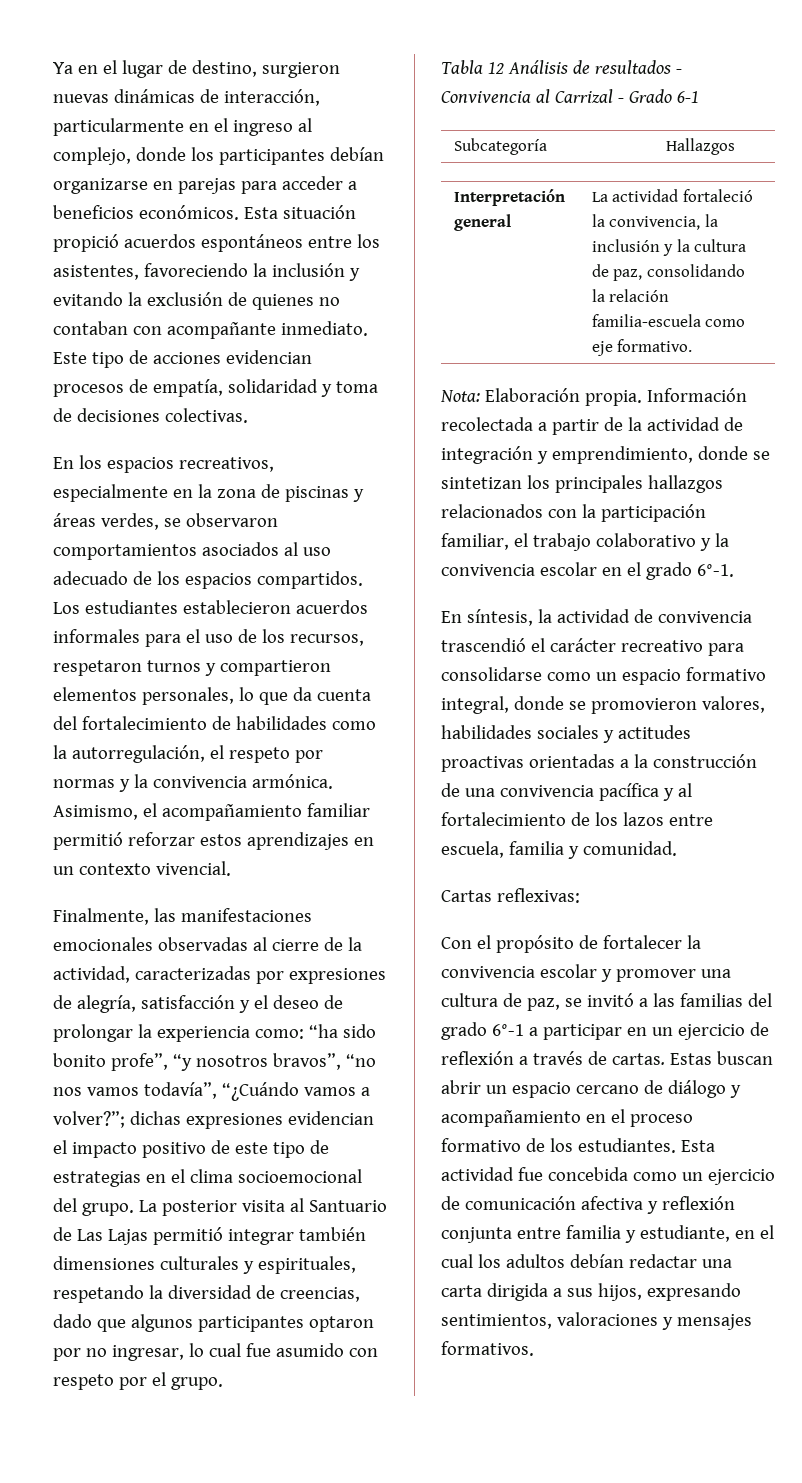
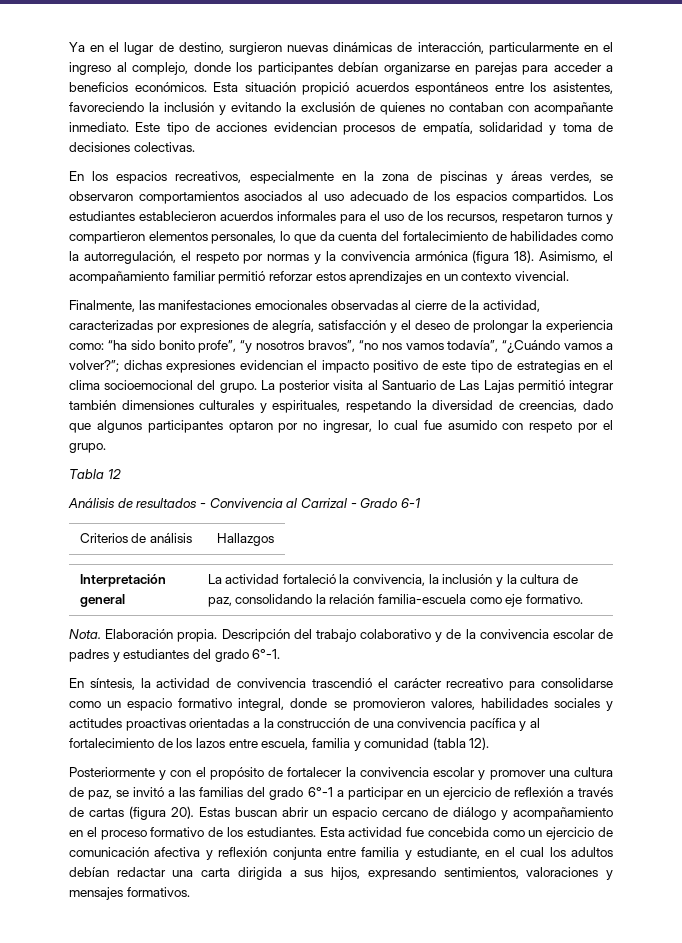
[251,774,333,789] armónica. -> [414,250,535,264] armónica (figura 18).
(504, 68) none -> (121, 474) //
[453,138,547,155] Subcategoría -> [79,533,192,543] Criterios de análisis
[440,390,480,402] Nota: -> [69,629,101,639] Nota.
[646,388,747,402] [441,417,743,435] [441,446,770,464] [441,475,723,493] [441,504,706,522] [441,533,528,550] Información recolectada a partir de la actividad de integración y emprendimiento, donde se sintetizan los principales hallazgos relacionados con la participación familiar, el -> [221,629,312,642] Descripción del
[714,533,729,547] [441,562,641,576] la convivencia escolar en el -> [446,629,613,639] [69,649,211,662] de la convivencia escolar de padres y estudiantes del
[582,841,677,856] [441,888,580,903] [441,937,472,949] comunidad. // Cartas reflexivas: // Con -> [364,737,490,750] [69,767,192,780] comunidad (tabla 12). // Posteriormente y con
[611,1053,665,1065] cartas. -> [89,806,194,820] cartas (figura 20).

